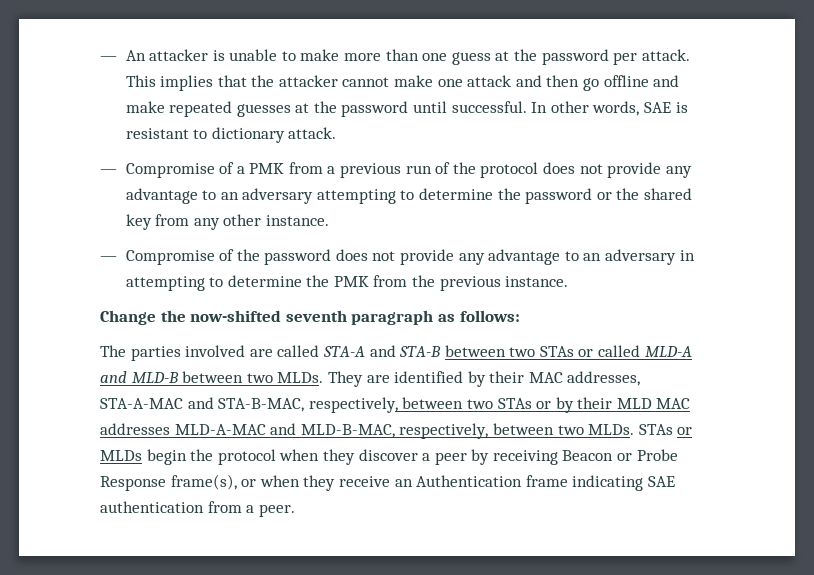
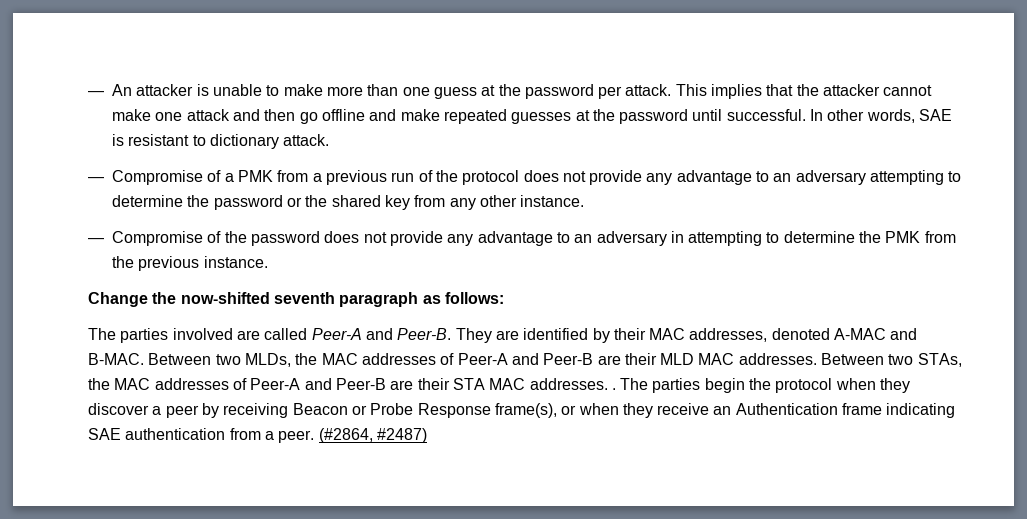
[322,345,692,357] [100,371,324,383] STA-A and STA-B between two STAs or called MLD-A and MLD-B between two MLDs. -> [311,328,452,340] Peer-A and Peer-B.
[100,397,691,413] [100,423,693,439] [100,450,142,461] STA-A-MAC and STA-B-MAC, respectively, between two STAs or by their MLD MAC addresses MLD-A-MAC and MLD-B-MAC, respectively, between two MLDs. STAs or MLDs -> [771,328,918,340] [88,353,962,367] [88,378,701,393] denoted A-MAC and B-MAC. Between two MLDs, the MAC addresses of Peer-A and Peer-B are their MLD MAC addresses. Between two STAs, the MAC addresses of Peer-A and Peer-B are their STA MAC addresses. . The parties
(295, 510) none -> [318,428,427,443] (#2864, #2487)

